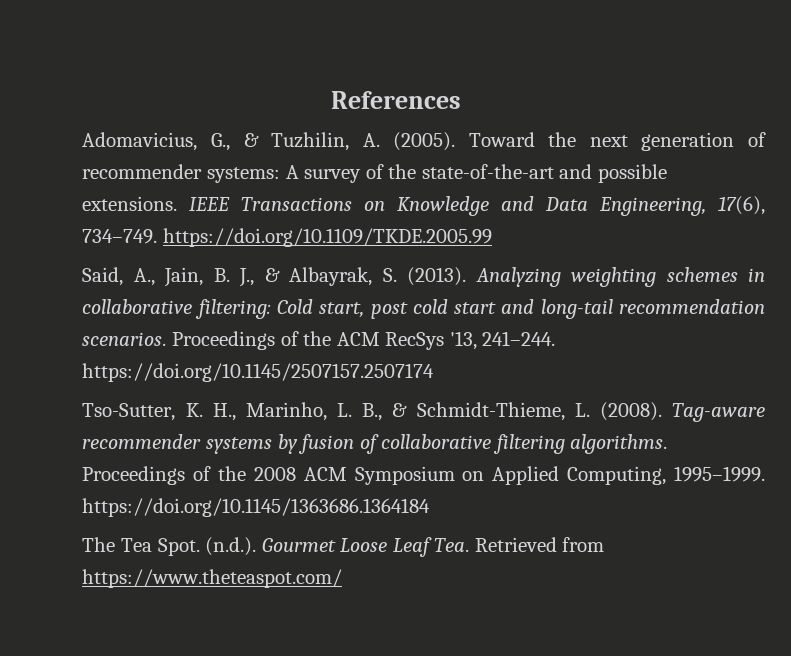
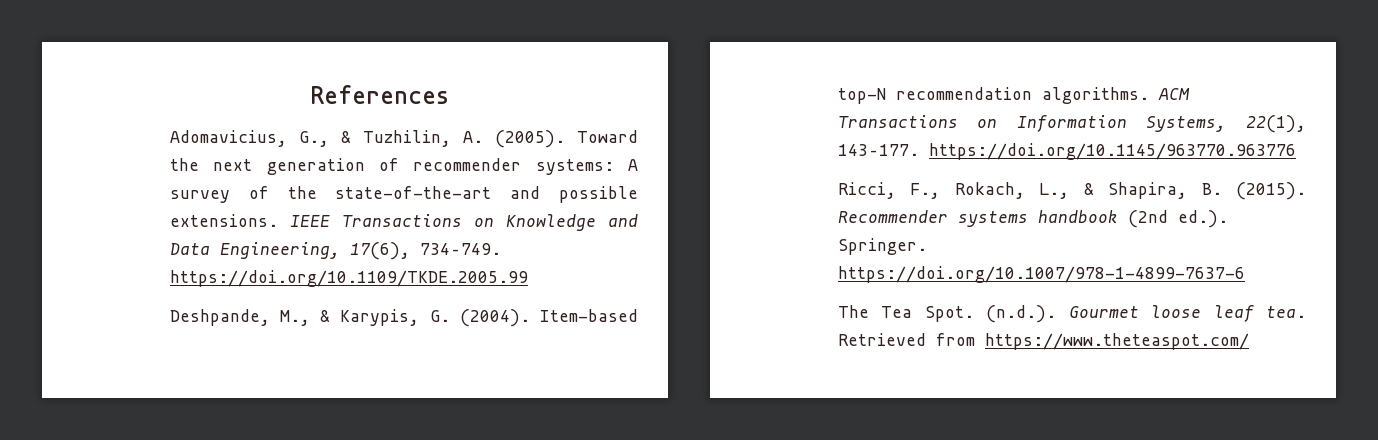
[82,267,765,287] [82,299,766,319] [82,331,556,350] [82,363,435,382] [82,402,765,422] [82,434,668,454] [82,466,765,485] [82,498,431,517] Said, A., Jain, B. J., & Albayrak, S. (2013). Analyzing weighting schemes in collaborative filtering: Cold start, post cold start and long-tail recommendation scenarios. Proceedings of the ACM RecSys '13, 241–244. https://doi.org/10.1145/2507157.2507174 // Tso-Sutter, K. H., Marinho, L. B., & Schmidt-Thieme, L. (2008). Tag-aware recommender systems by fusion of collaborative filtering algorithms. Proceedings of the 2008 ACM Symposium on Applied Computing, 1995–1999. https://doi.org/10.1145/1363686.1364184 -> [169,309,638,327] [837,87,1190,104] [837,115,1306,133] [837,143,1296,160] [837,182,1306,200] [837,210,1228,228] [837,238,927,255] [837,266,1245,283] Deshpande, M., & Karypis, G. (2004). Item-based top-N recommendation algorithms. ACM Transactions on Information Systems, 22(1), 143–177. https://doi.org/10.1145/963770.963776 // Ricci, F., Rokach, L., & Shapira, B. (2015). Recommender systems handbook (2nd ed.). Springer. https://doi.org/10.1007/978-1-4899-7637-6
[340,537,470,557] Loose Leaf Tea. -> [1151,305,1306,322] loose leaf tea.

